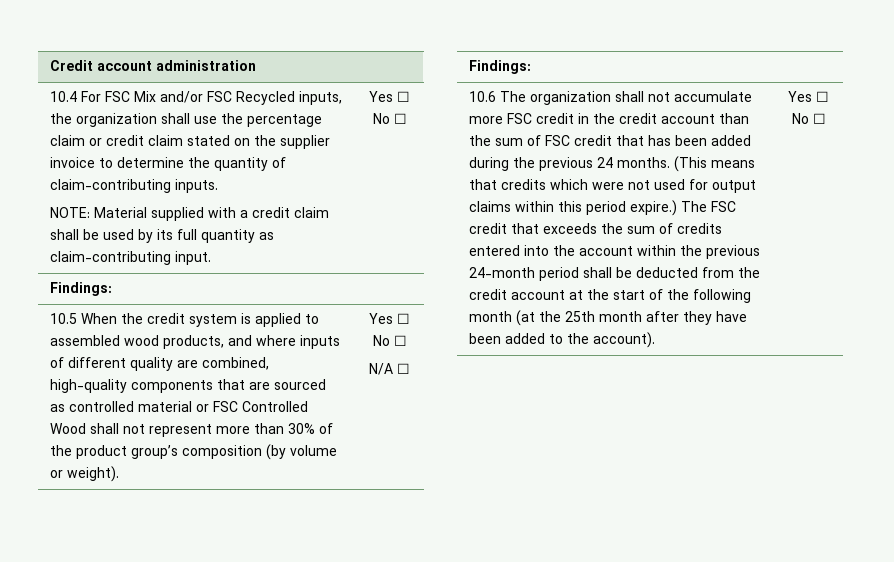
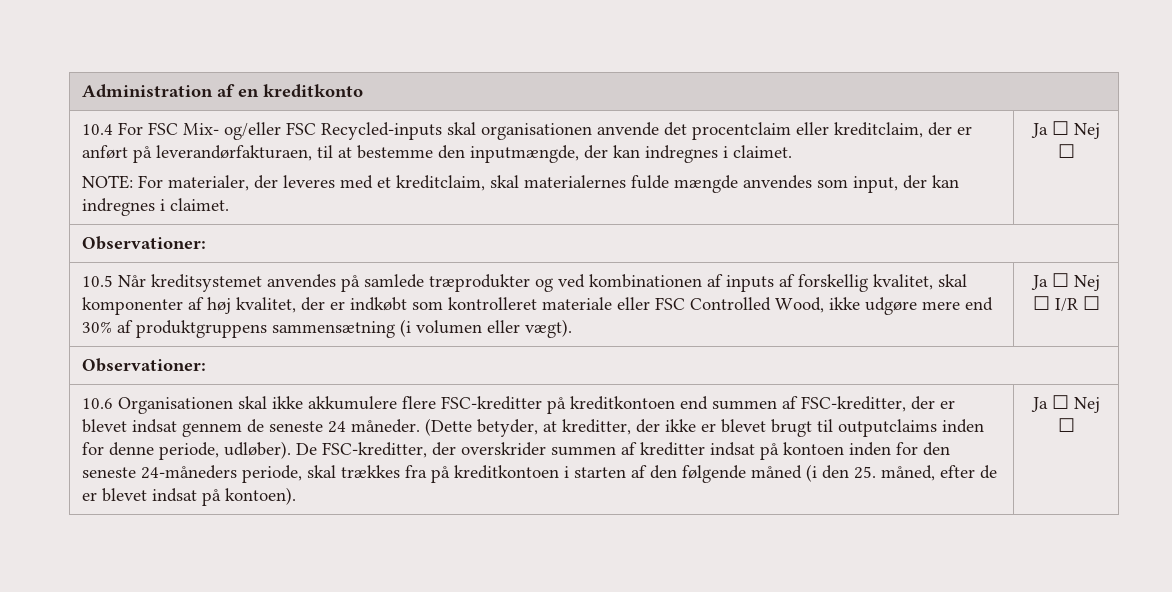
[50,60,257,71] Credit account administration -> [82,84,364,98] Administration af en kreditkonto
[134,91,343,105] [50,113,323,127] [50,135,331,149] [50,157,287,171] [50,179,219,193] [50,207,330,221] [50,229,275,243] [50,251,212,265] [369,91,410,102] [372,113,407,124] [50,282,113,296] Mix and/or FSC Recycled inputs, the organization shall use the percentage claim or credit claim stated on the supplier invoice to determine the quantity of claim-contributing inputs. // NOTE: Material supplied with a credit claim shall be used by its full quantity as claim-contributing input. | Yes ☐ No ☐ // Findings: -> [183,122,973,140] [82,145,793,163] [82,175,960,193] [82,198,230,216] [1030,121,1100,139] [1057,144,1075,158] [82,236,207,250] Mix- og/eller FSC Recycled-inputs skal organisationen anvende det procentclaim eller kreditclaim, der er anført på leverandørfakturaen, til at bestemme den inputmængde, der kan indregnes i claimet. // NOTE: For materialer, der leveres med et kreditclaim, skal materialernes fulde mængde anvendes som input, der kan indregnes i claimet. | Ja ☐ Nej ☐ // Observationer:
[81,313,320,327] [50,335,341,349] [50,357,270,371] [50,379,327,393] [50,401,309,412] [50,423,334,437] [50,444,338,460] [50,466,120,482] [369,313,410,324] [372,335,407,346] [369,363,410,375] [469,60,532,74] When the credit system is applied to assembled wood products, and where inputs of different quality are combined, high-quality components that are sourced as controlled material or FSC Controlled Wood shall not represent more than 30% of the product group’s composition (by volume or weight). | Yes ☐ No ☐ // N/A ☐ // Findings: -> [118,274,968,292] [82,297,994,315] [82,319,573,338] [1030,273,1100,291] [1032,296,1100,312] [82,358,207,372] Når kreditsystemet anvendes på samlede træprodukter og ved kombinationen af inputs af forskellig kvalitet, skal komponenter af høj kvalitet, der er indkøbt som kontrolleret materiale eller FSC Controlled Wood, ikke udgøre mere end 30% af produktgruppens sammensætning (i volumen eller vægt). | Ja ☐ Nej ☐ I/R ☐ // Observationer:
[500,91,753,105] [469,113,750,124] [469,135,752,146] [469,156,756,172] [469,179,757,193] [469,200,737,216] [469,223,723,234] [469,245,761,259] [469,267,761,281] [469,289,752,303] [469,310,748,326] [469,332,656,348] [788,91,829,102] [791,113,809,124] The organization shall not accumulate more FSC credit in the credit account than the sum of FSC credit that has been added during the previous 24 months. (This means that credits which were not used for output claims within this period expire.) The FSC credit that exceeds the sum of credits entered into the account within the previous 24-month period shall be deducted from the credit account at the start of the following month (at the 25th month after they have been added to the account). | Yes ☐ No -> [118,396,956,414] [82,418,985,437] [82,441,951,460] [82,464,998,483] [82,487,297,506] [1030,395,1100,413] Organisationen skal ikke akkumulere flere FSC-kreditter på kreditkontoen end summen af FSC-kreditter, der er blevet indsat gennem de seneste 24 måneder. (Dette betyder, at kreditter, der ikke er blevet brugt til outputclaims inden for denne periode, udløber). De FSC-kreditter, der overskrider summen af kreditter indsat på kontoen inden for den seneste 24-måneders periode, skal trækkes fra på kreditkontoen i starten af den følgende måned (i den 25. måned, efter de er blevet indsat på kontoen). | Ja ☐ Nej

